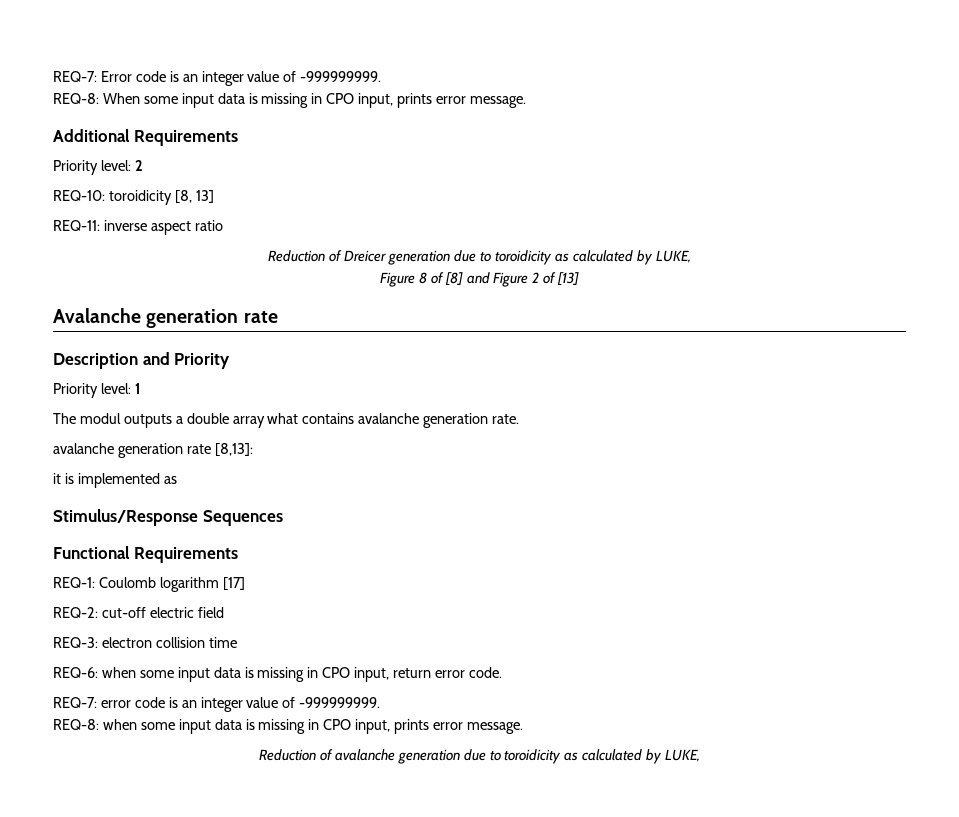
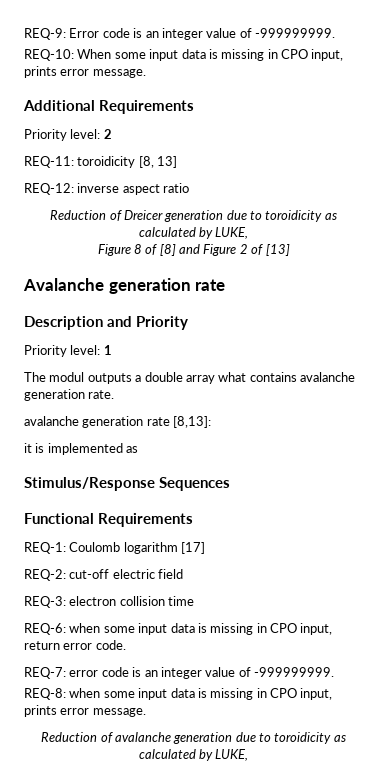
[53,71,97,82] REQ-7: -> [24,28,66,40] REQ-9:
[53,93,99,104] REQ-8: -> [24,49,74,61] REQ-10:
[53,190,105,201] REQ-10: -> [24,156,74,168] REQ-11:
[53,220,100,231] REQ-11: -> [24,183,74,195] REQ-12:

